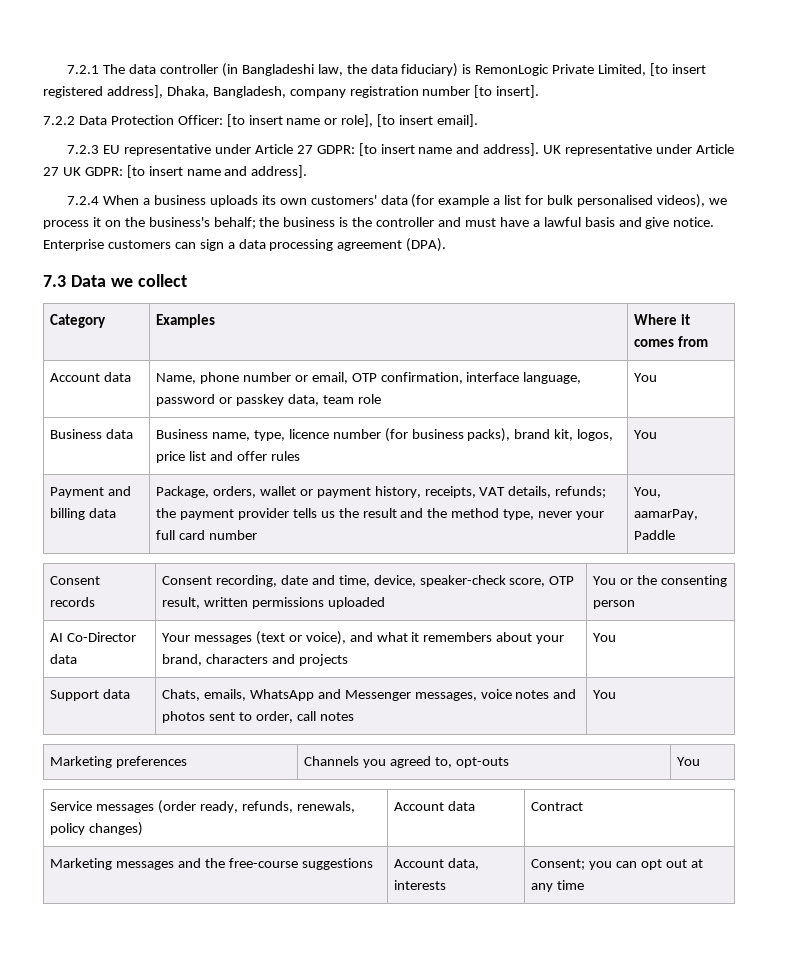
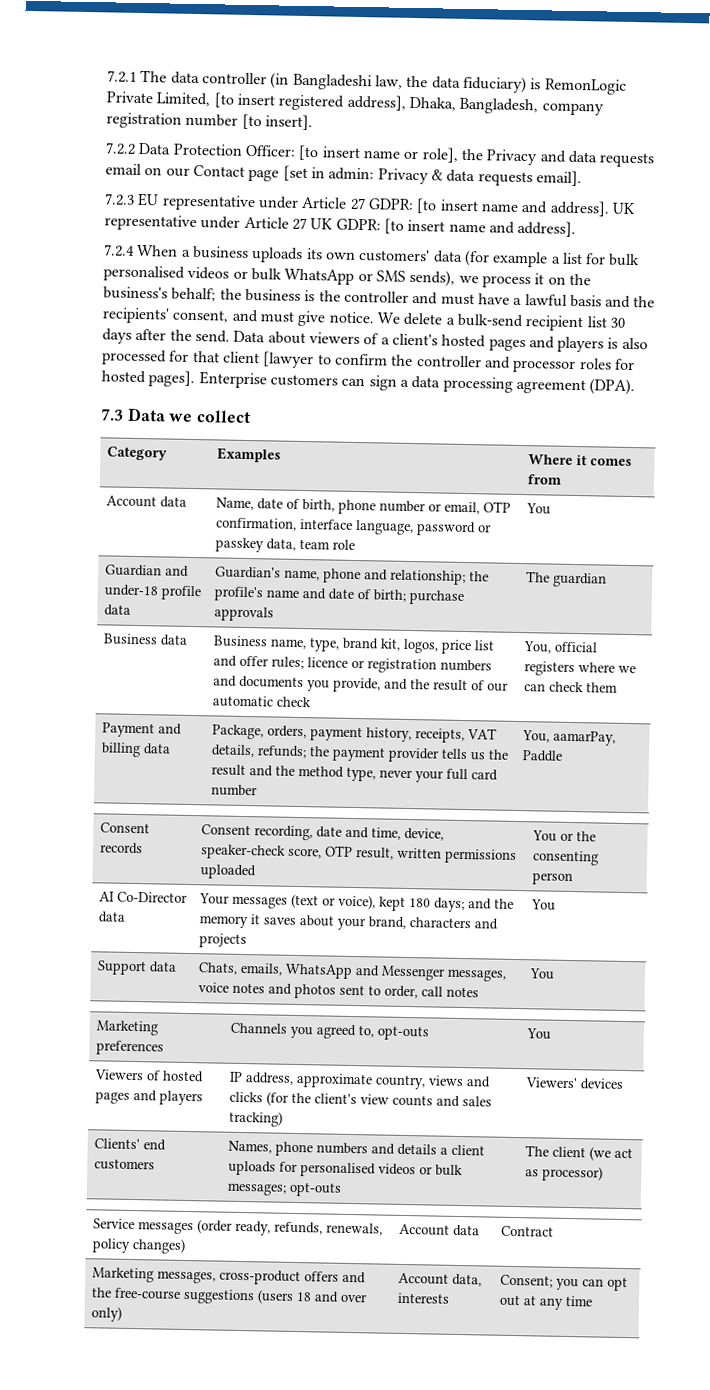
[377,114,434,127] [to insert -> [460,148,655,168] [105,163,533,187] the Privacy and data requests email on our Contact page [set in admin: Privacy & data requests
[656,194,705,208] videos), -> [187,266,456,287] videos or bulk WhatsApp or SMS sends),
[645,217,715,229] give notice. -> [633,296,656,308] [102,307,625,332] [102,328,648,353] [102,349,635,373] [101,370,196,388] the recipients' consent, and must give notice. We delete a bulk-send recipient list 30 days after the send. Data about viewers of a client's hosted pages and players is also processed for that client [lawyer to confirm the controller and processor roles for hosted pages].
(197, 378) none -> [257,498,336,512] date of birth,
(658, 377) none -> [105,564,190,577] [104,584,202,601] [104,604,132,616] [215,566,490,586] [214,586,465,605] [214,606,275,622] [526,571,608,588] // Guardian and under-18 profile data | Guardian's name, phone and relationship; the profile's name and date of birth; purchase approvals | The guardian
[288,428,511,442] licence number (for business packs), -> (341, 644) none
[270,451,300,461] [634,430,658,439] rules | You -> [271,656,493,674] [213,675,510,693] [212,695,312,708] [523,641,599,654] [524,661,637,677] [524,681,619,693] rules; licence or registration numbers and documents you provide, and the result of our automatic check | You, official registers where we can check them
[259,486,313,496] wallet or -> (308, 732) none
[349,632,493,642] and what it remembers -> [379,896,515,913] [199,914,297,929] kept 180 days; and the memory it saves
(701, 761) none -> [94,1069,205,1083] [95,1090,204,1106] [229,1071,492,1090] [229,1091,493,1108] [229,1110,284,1127] [525,1077,625,1090] [94,1138,167,1151] [94,1158,156,1171] [228,1140,486,1157] [228,1160,464,1178] [227,1181,343,1197] [525,1145,634,1161] [525,1165,604,1182] // Viewers of hosted pages and players | IP address, approximate country, views and clicks (for the client's view counts and sales tracking) | Viewers' devices // Clients' end customers | Names, phone numbers and details a client uploads for personalised videos or bulk messages; opt-outs | The client (we act as processor)
[115,861,174,870] messages -> [157,1269,340,1286] messages, cross-product offers
(373, 864) none -> [257,1289,369,1304] [91,1306,123,1322] (users 18 and over only)

